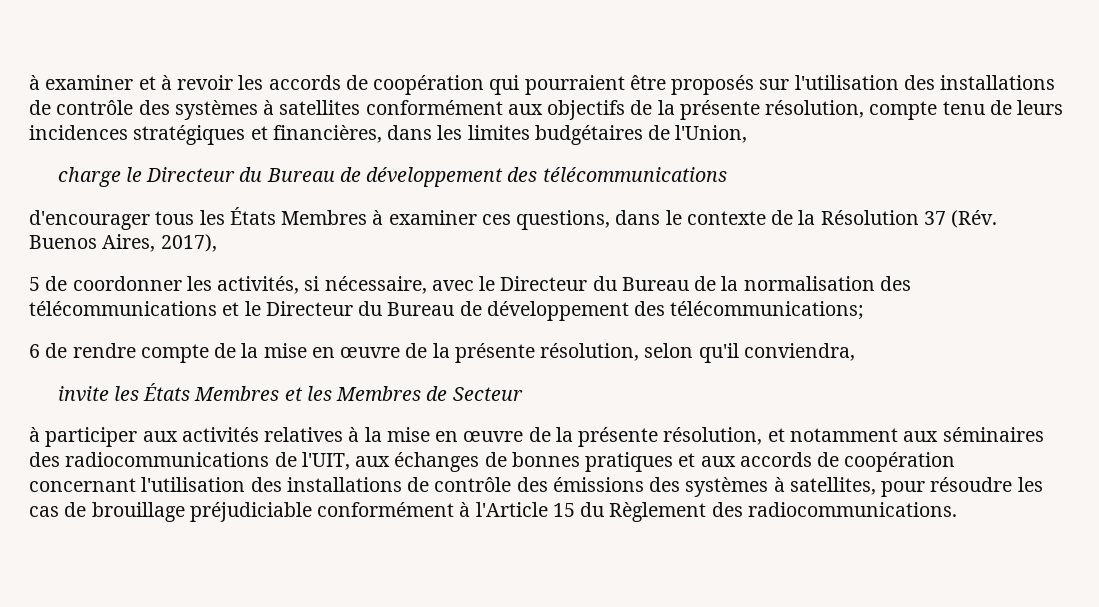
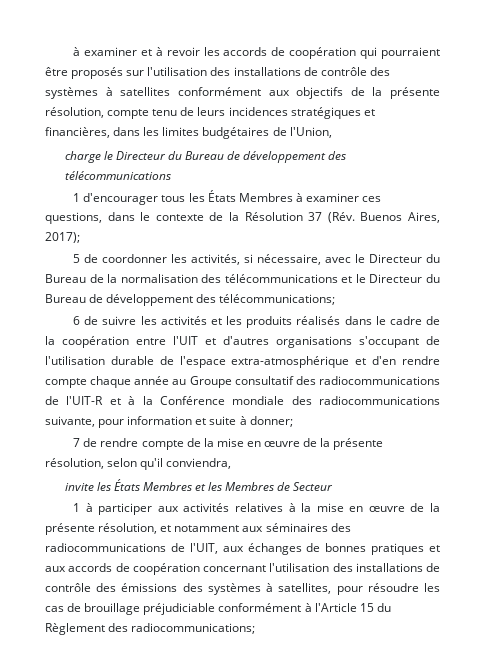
(727, 174) none -> [73,193,81,202] 1
[160,234,217,252] 2017), -> [45,232,80,243] 2017);
(68, 350) none -> [102,316,440,328] [45,336,440,348] [45,356,440,368] [45,376,440,388] [45,396,440,405] [45,416,293,428] [73,438,98,447] suivre les activités et les produits réalisés dans le cadre de la coopération entre l'UIT et d'autres organisations s'occupant de l'utilisation durable de l'espace extra-atmosphérique et d'en rendre compte chaque année au Groupe consultatif des radiocommunications de l'UIT-R et à la Conférence mondiale des radiocommunications suivante, pour information et suite à donner; // 7 de
(523, 394) none -> [73,503,81,512] 1
[747,502,957,517] radiocommunications. -> [131,623,256,634] radiocommunications;

